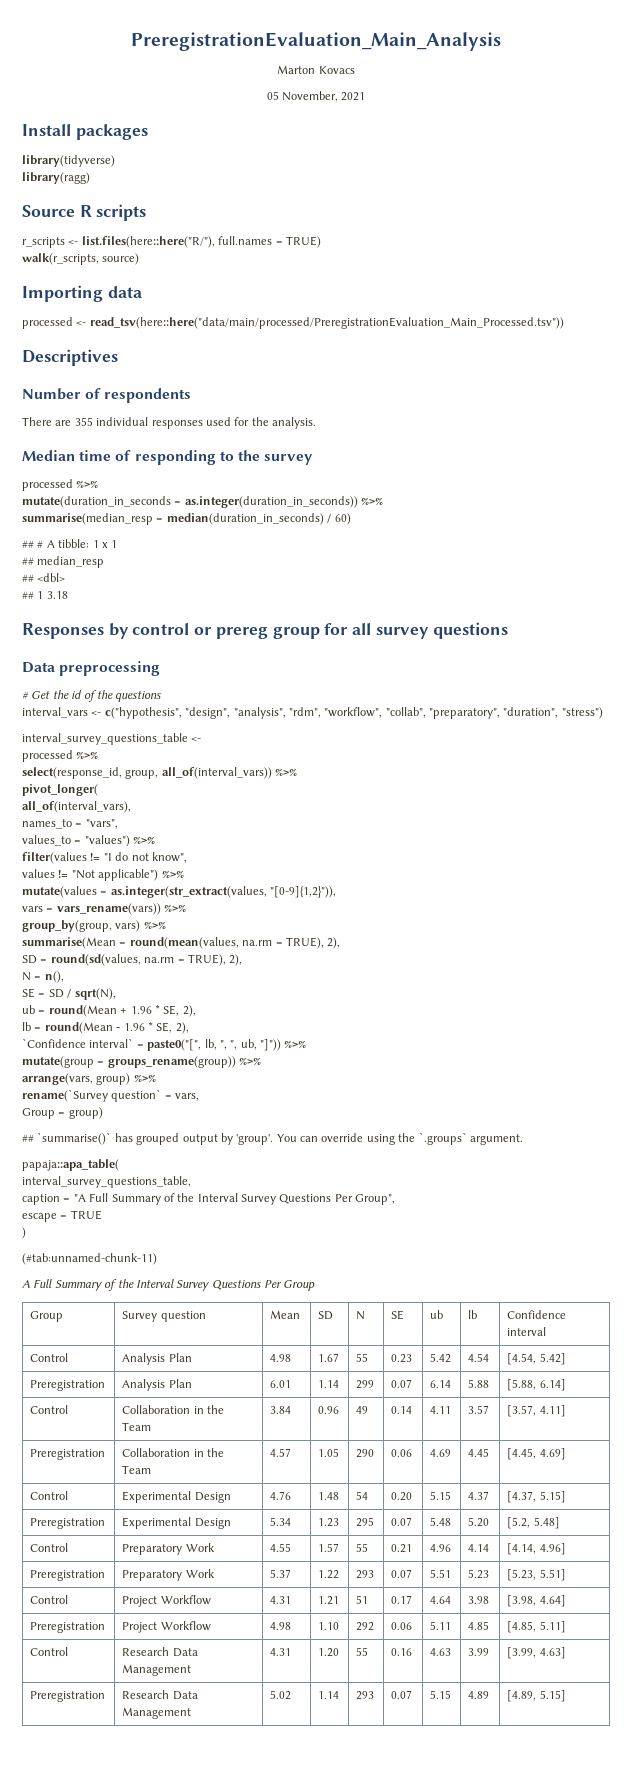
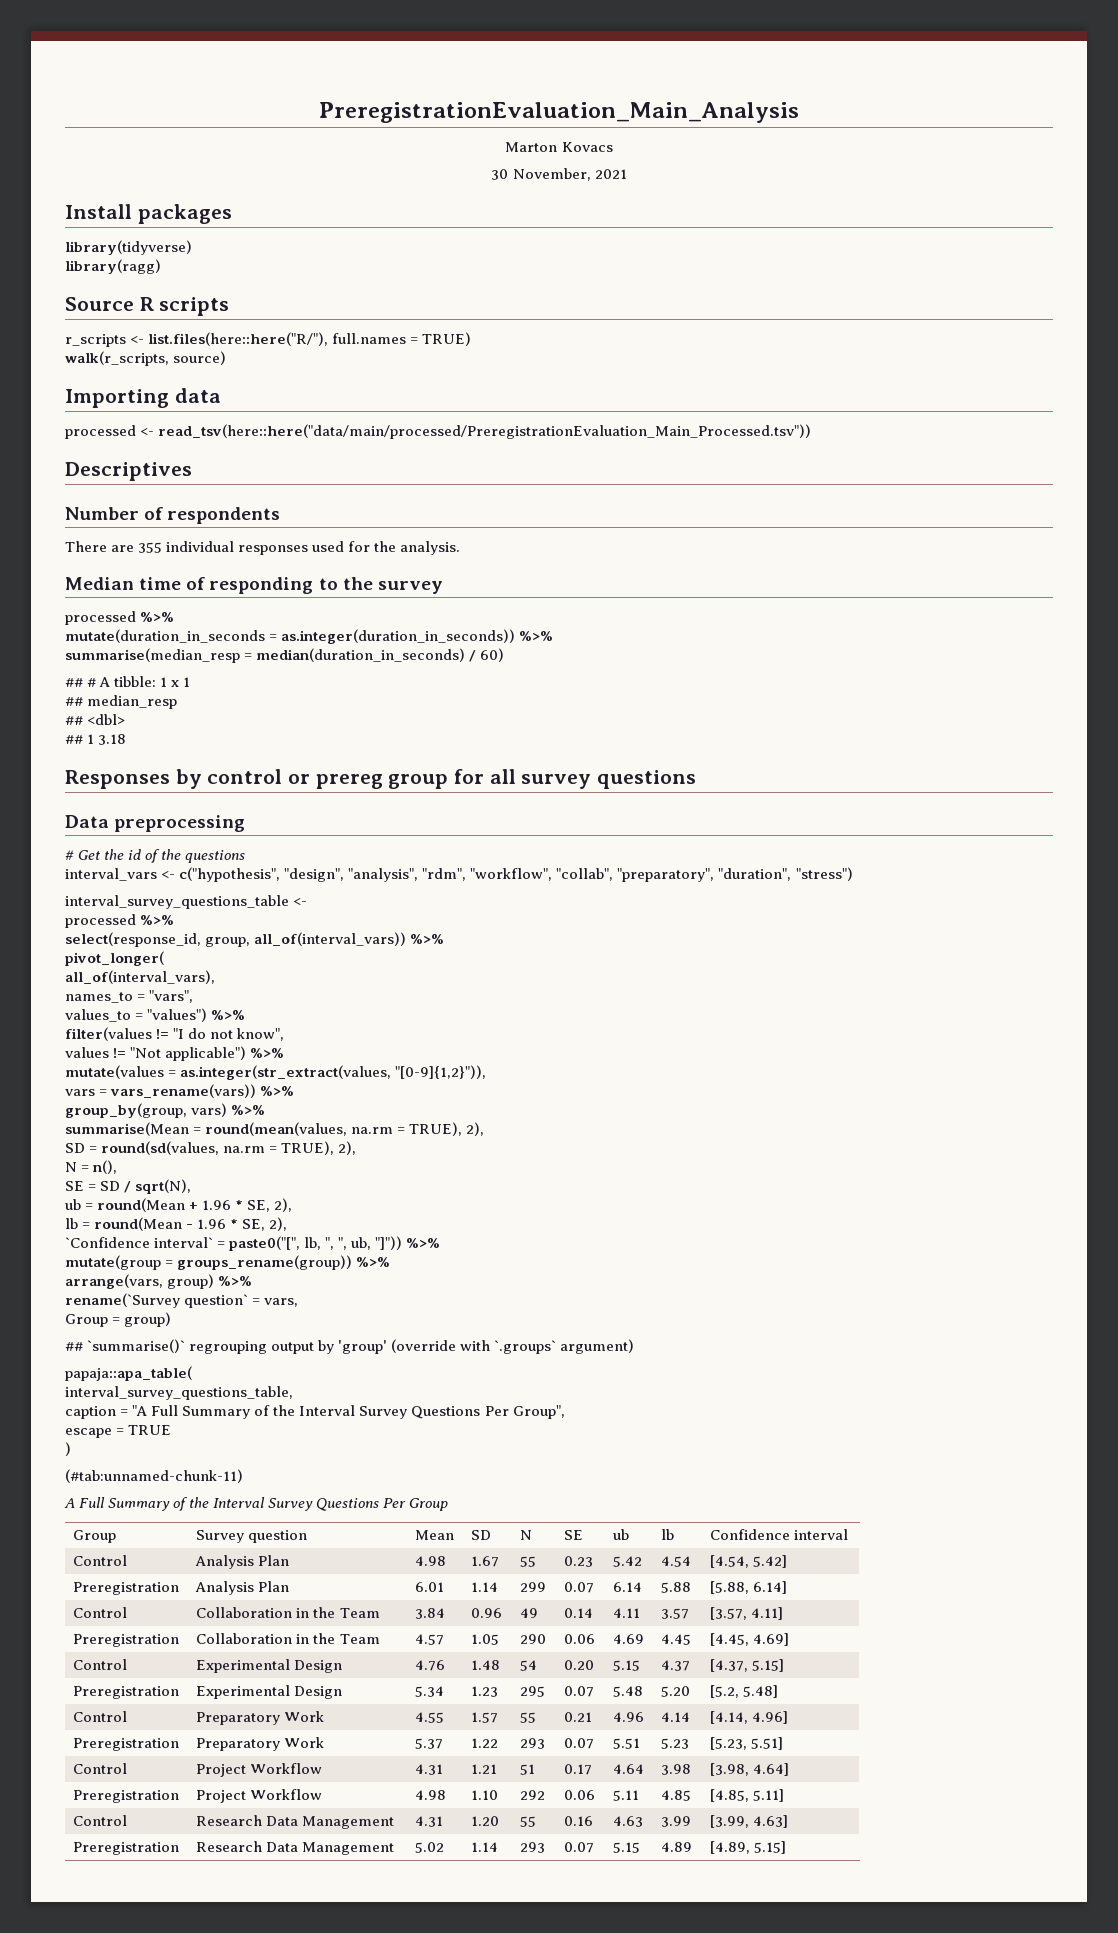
[266,91,279,100] 05 -> [491,169,509,180] 30
[114,1132,523,1145] has grouped output by 'group'. You can override using the `.groups` argument. -> [189,1339,635,1354] regrouping output by 'group' (override with `.groups` argument)

